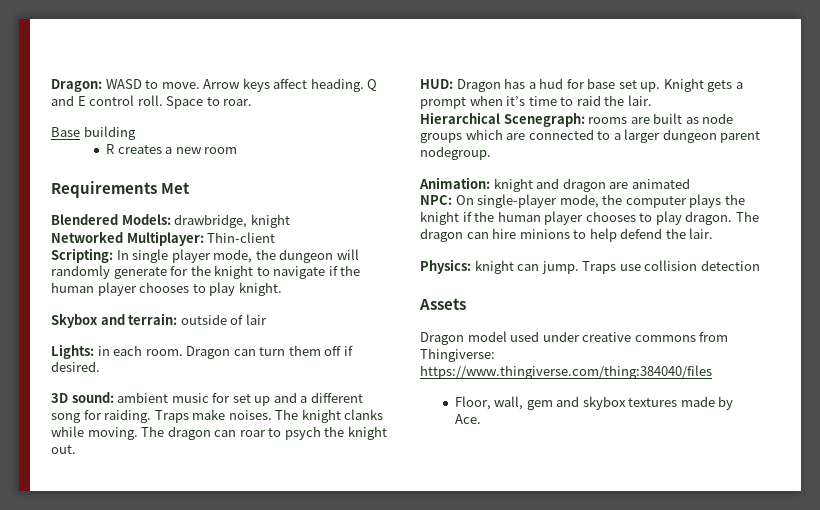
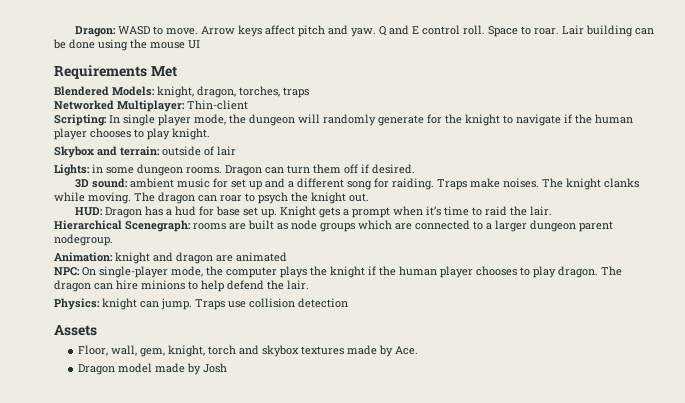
[310,78,364,92] heading. -> [297,25,376,37] pitch and yaw.
[51,127,80,137] // Base -> [561,25,584,35] Lair
[106,144,238,154] // R creates a new room -> [634,28,654,35] [53,39,200,51] can be done using the mouse UI
[174,214,290,228] drawbridge, knight -> [157,86,309,98] knight, dragon, torches, traps
[113,345,183,356] each room. -> [106,164,222,176] some dungeon rooms.
[420,331,729,345] [420,348,495,362] [420,365,712,379] // Dragon model used under creative commons from Thingiverse: https://www.thingiverse.com/thing:384040/files -> (97, 330) none
[526,400,553,410] gem -> [140,345,237,357] gem, knight, torch
(481, 419) none -> [78,363,228,375] // Dragon model made by Josh

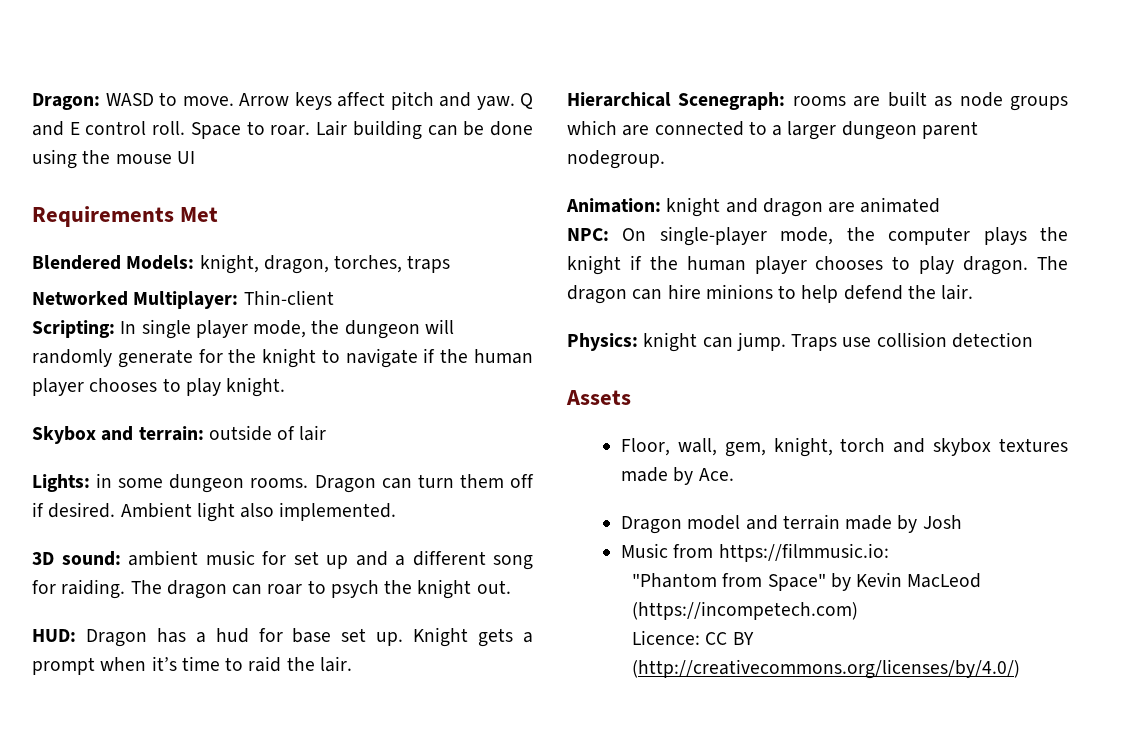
(415, 169) none -> [120,502,397,522] Ambient light also implemented.
[436,178,639,190] [54,192,131,204] Traps make noises. The knight clanks while moving. -> (126, 589) none
(153, 368) none -> [745,514,840,530] and terrain
(228, 368) none -> [620,543,889,562] [632,572,982,591] [632,601,859,620] [632,630,754,645] [632,659,1021,679] // Music from https://filmmusic.io: // "Phantom from Space" by Kevin MacLeod (https://incompetech.com) // Licence: CC BY (http://creativecommons.org/licenses/by/4.0/)

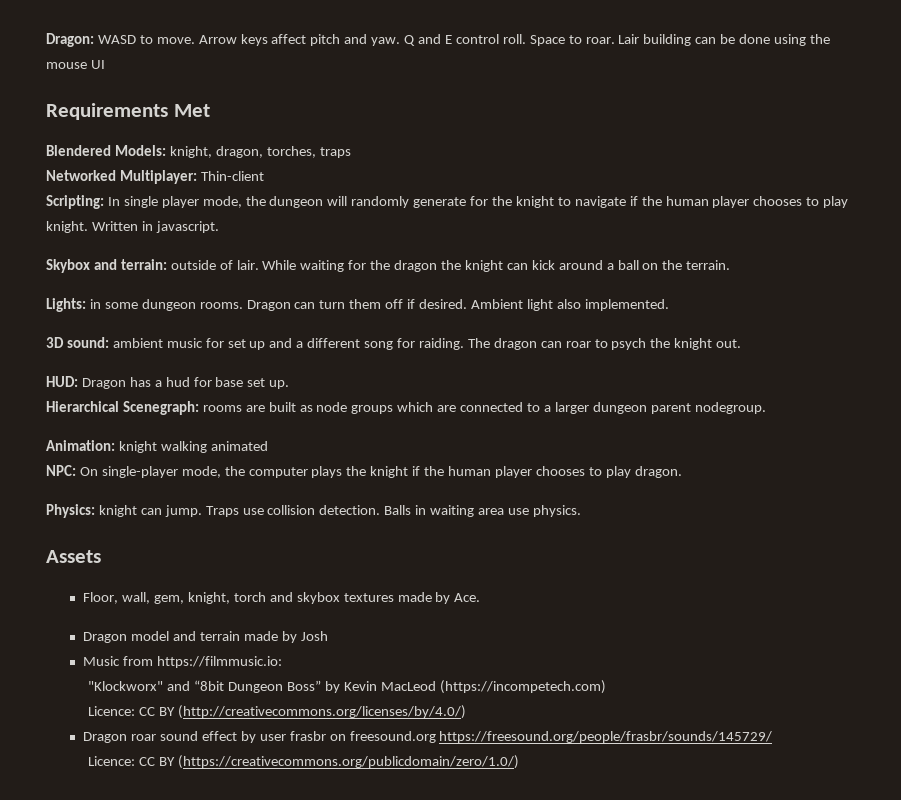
(286, 387) none -> [91,221,219,233] Written in javascript.
[299,425,327,441] lair -> [236,260,731,272] lair. While waiting for the dragon the knight can kick around a ball on the terrain.
[413,627,533,647] [32,656,352,675] Knight gets a prompt when it’s time to raid the lair. -> (290, 384) none
[725,198,856,217] and dragon are -> [160,441,207,453] walking
[1037,256,1068,270] [567,284,974,304] The dragon can hire minions to help defend the lair. -> (682, 472) none
[951,332,1033,348] detection -> [319,505,581,517] detection. Balls in waiting area use physics.
[632,573,826,591] "Phantom from Space" -> [88,680,322,693] "Klockworx" and “8bit Dungeon Boss”
(1021, 669) none -> [83,731,773,743] [88,755,520,769] // Dragon roar sound effect by user frasbr on freesound.org https://freesound.org/people/frasbr/sounds/145729/ // Licence: CC BY (https://creativecommons.org/publicdomain/zero/1.0/)

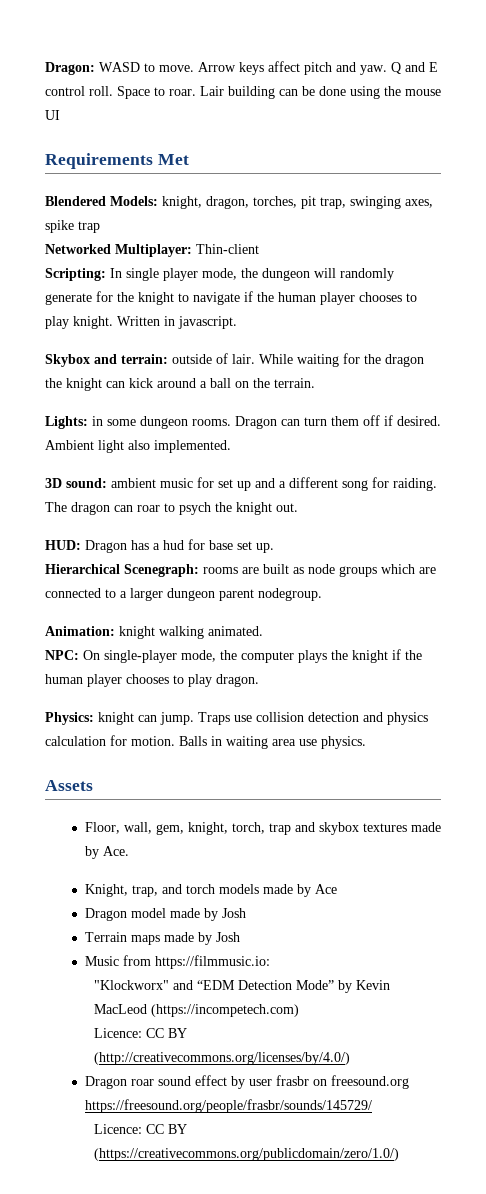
[319,147,351,158] traps -> [301,196,433,209] [45,220,100,233] pit trap, swinging axes, spike trap
[210,441,268,451] animated -> [208,626,263,636] animated.
[319,505,381,515] detection. -> [308,712,428,725] [45,735,175,746] detection and physics calculation for motion.
[233,592,266,602] torch -> [231,822,291,835] torch, trap
[83,631,240,643] Dragon model and terrain -> [84,884,337,897] [84,908,246,921] [84,932,160,945] Knight, trap, and torch models made by Ace // Dragon model made by Josh // Terrain maps
[194,680,322,693] “8bit Dungeon Boss” -> [196,980,334,990] “EDM Detection Mode”

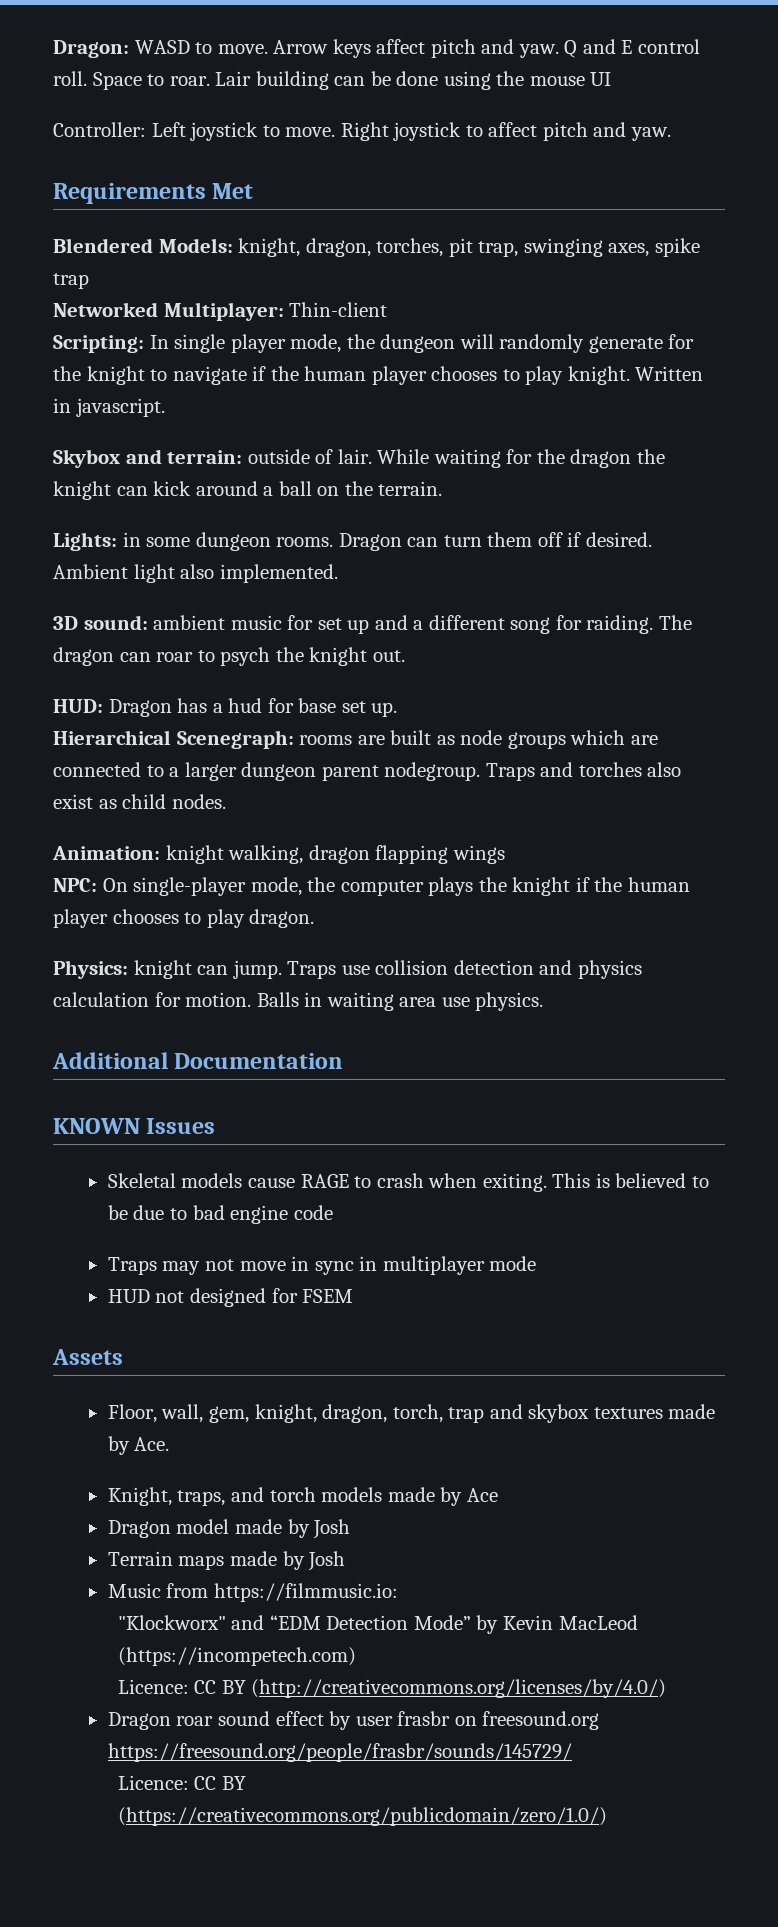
(60, 115) none -> [53,122,671,141] // Controller: Left joystick to move. Right joystick to affect pitch and yaw.
[45,626,263,639] // Animation: knight walking animated. -> [485,762,682,781] [53,794,226,809] [52,845,505,864] Traps and torches also exist as child nodes. // Animation: knight walking, dragon flapping wings
(366, 742) none -> [52,1052,344,1069] [53,1118,216,1134] [107,1173,709,1192] [107,1205,333,1224] [107,1256,537,1275] [107,1288,354,1307] // Additional Documentation // KNOWN Issues // Skeletal models cause RAGE to crash when exiting. This is believed to be due to bad engine code // Traps may not move in sync in multiplayer mode // HUD not designed for FSEM
(228, 828) none -> [322,1404,388,1423] dragon,
[131,885,158,897] trap, -> [177,1490,226,1506] traps,

